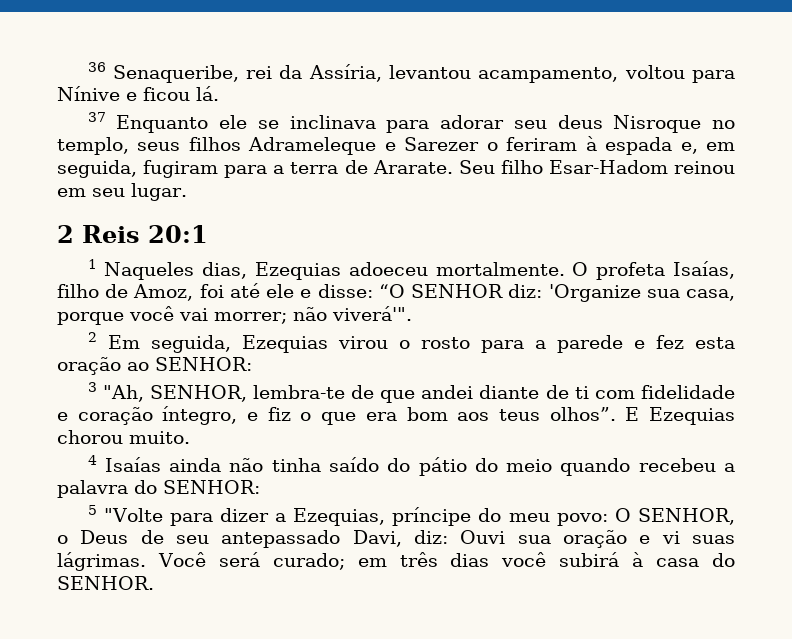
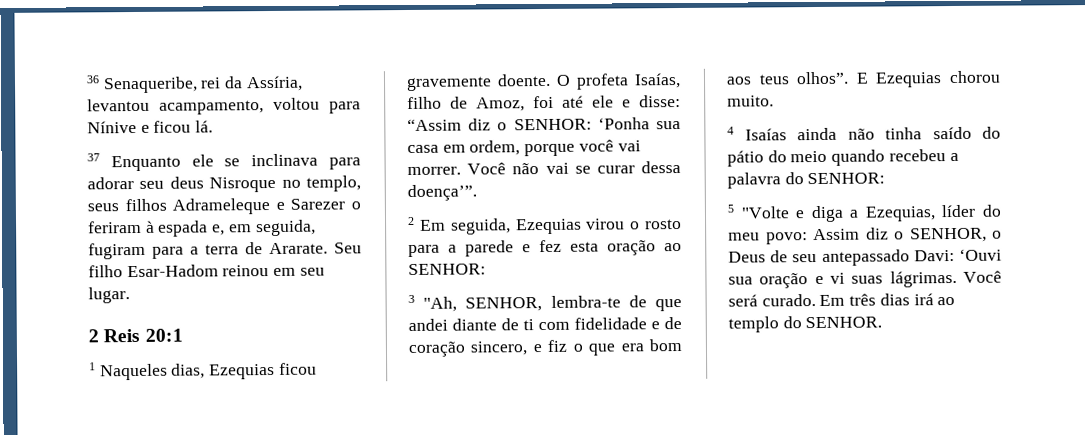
[348,262,565,276] adoeceu mortalmente. -> [278,362,317,375] [406,73,551,92] ficou gravemente doente.
[378,284,735,302] [57,306,412,325] “O SENHOR diz: 'Organize sua casa, porque você vai morrer; não viverá'". -> [407,117,681,132] [407,139,641,157] [407,161,681,176] [407,184,477,202] “Assim diz o SENHOR: ‘Ponha sua casa em ordem, porque você vai morrer. Você não vai se curar dessa doença’”.
[77,406,238,425] coração íntegro, -> [664,316,682,330] [408,341,529,357] de coração sincero,
[169,508,269,526] para dizer -> [795,205,844,223] e diga
[392,507,472,526] príncipe -> [941,204,977,218] líder
[614,508,631,522] O -> [813,227,904,241] Assim diz o
[352,530,506,547] Davi, diz: Ouvi -> [913,248,1002,262] Davi: ‘Ouvi
[272,552,700,570] curado; em três dias você subirá à casa -> [761,293,956,307] [728,316,779,333] curado. Em três dias irá ao templo

